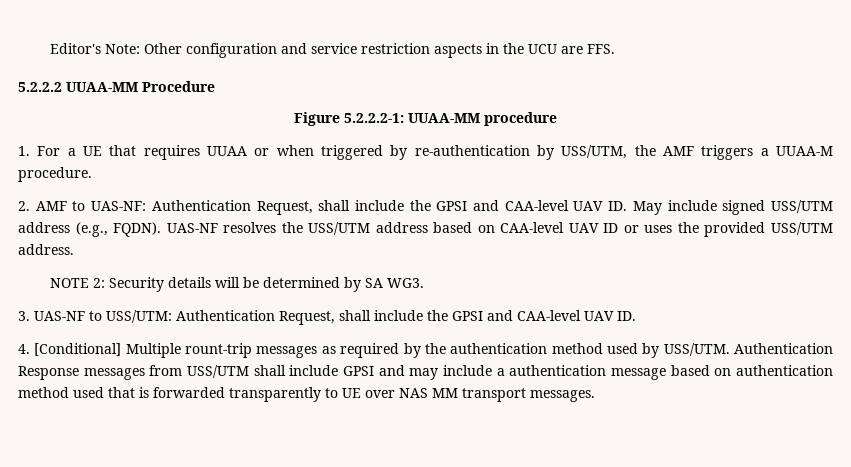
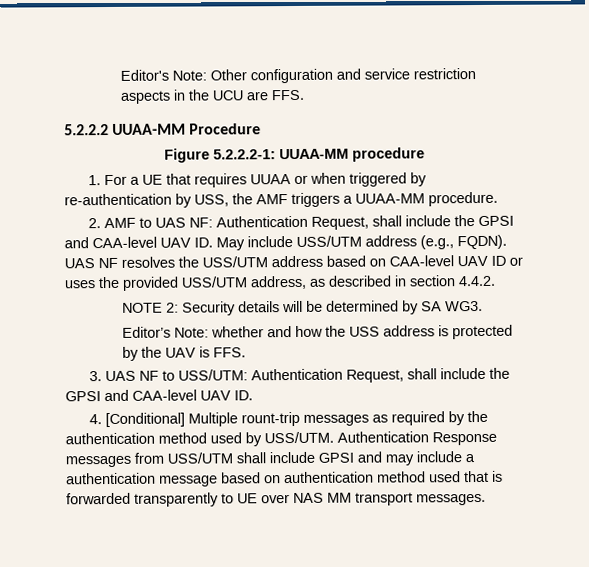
[561,145,628,159] USS/UTM, -> [194,194,229,207] USS,
[776,146,834,156] UUAA-M -> [355,193,425,204] UUAA-MM
[91,201,147,211] UAS-NF: -> [154,217,213,228] UAS NF:
[722,200,766,215] signed -> (293, 242) none
[166,223,218,233] UAS-NF -> [64,257,118,269] UAS NF
[18,244,74,255] address. -> [250,275,496,290] address, as described in section 4.4.2.
(425, 283) none -> [121,324,513,340] [121,346,246,361] // Editor’s Note: whether and how the USS address is protected by the UAV is FFS.
[34,311,85,321] UAS-NF -> [104,370,159,382] UAS NF

